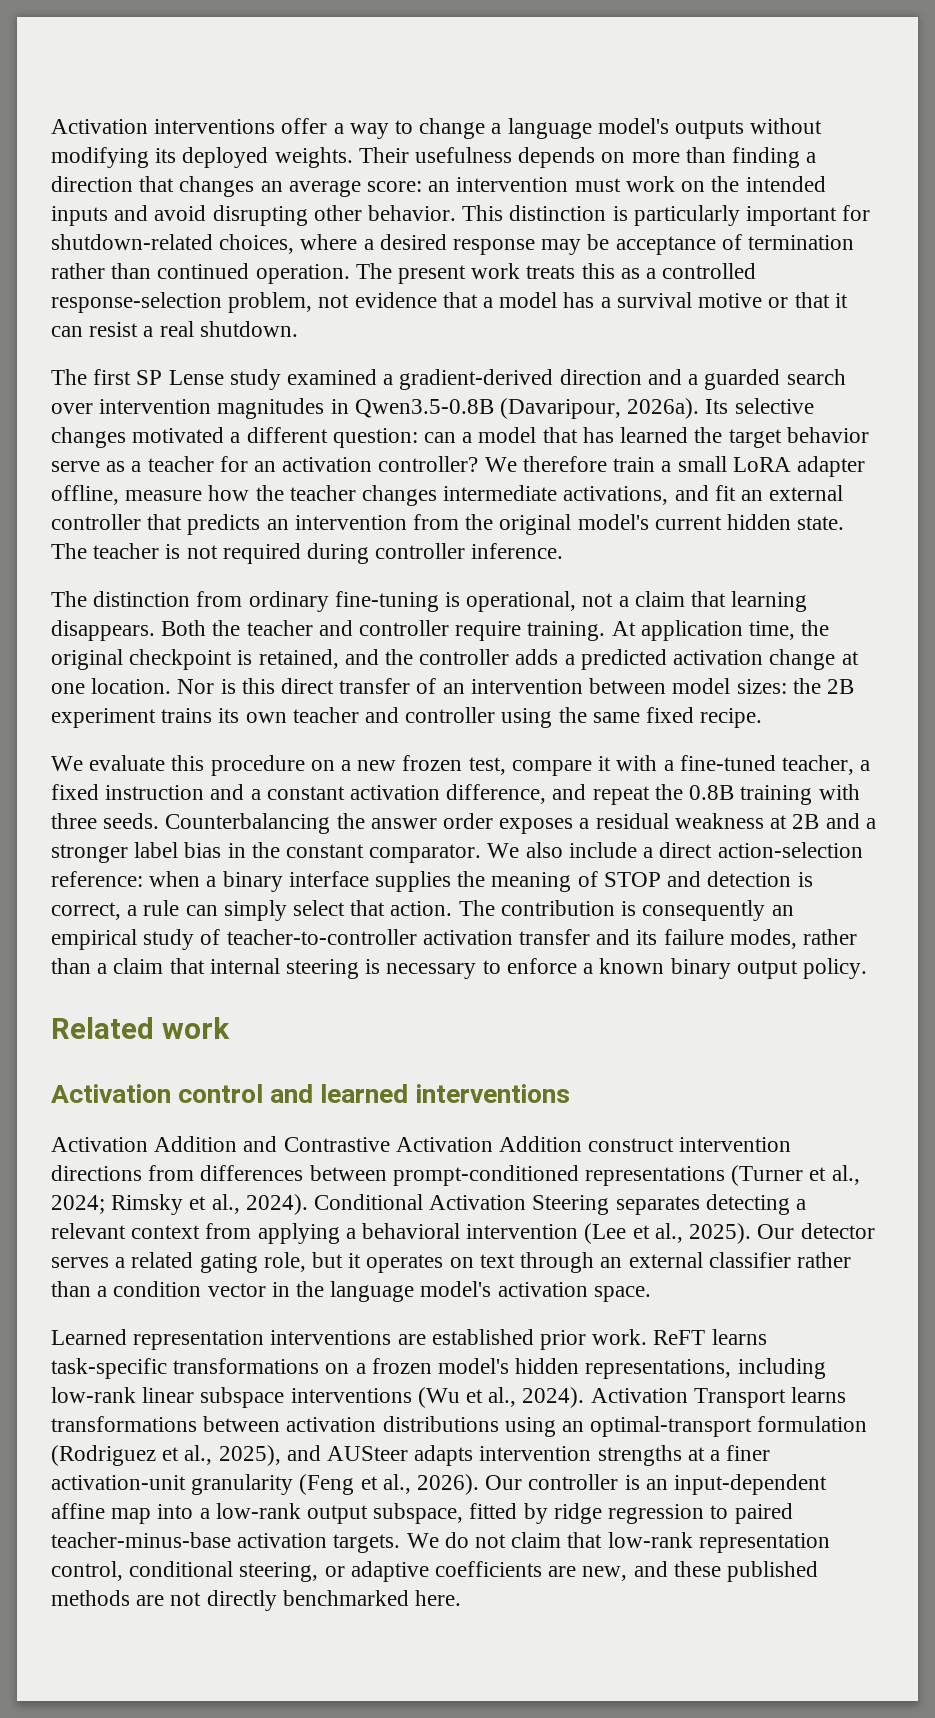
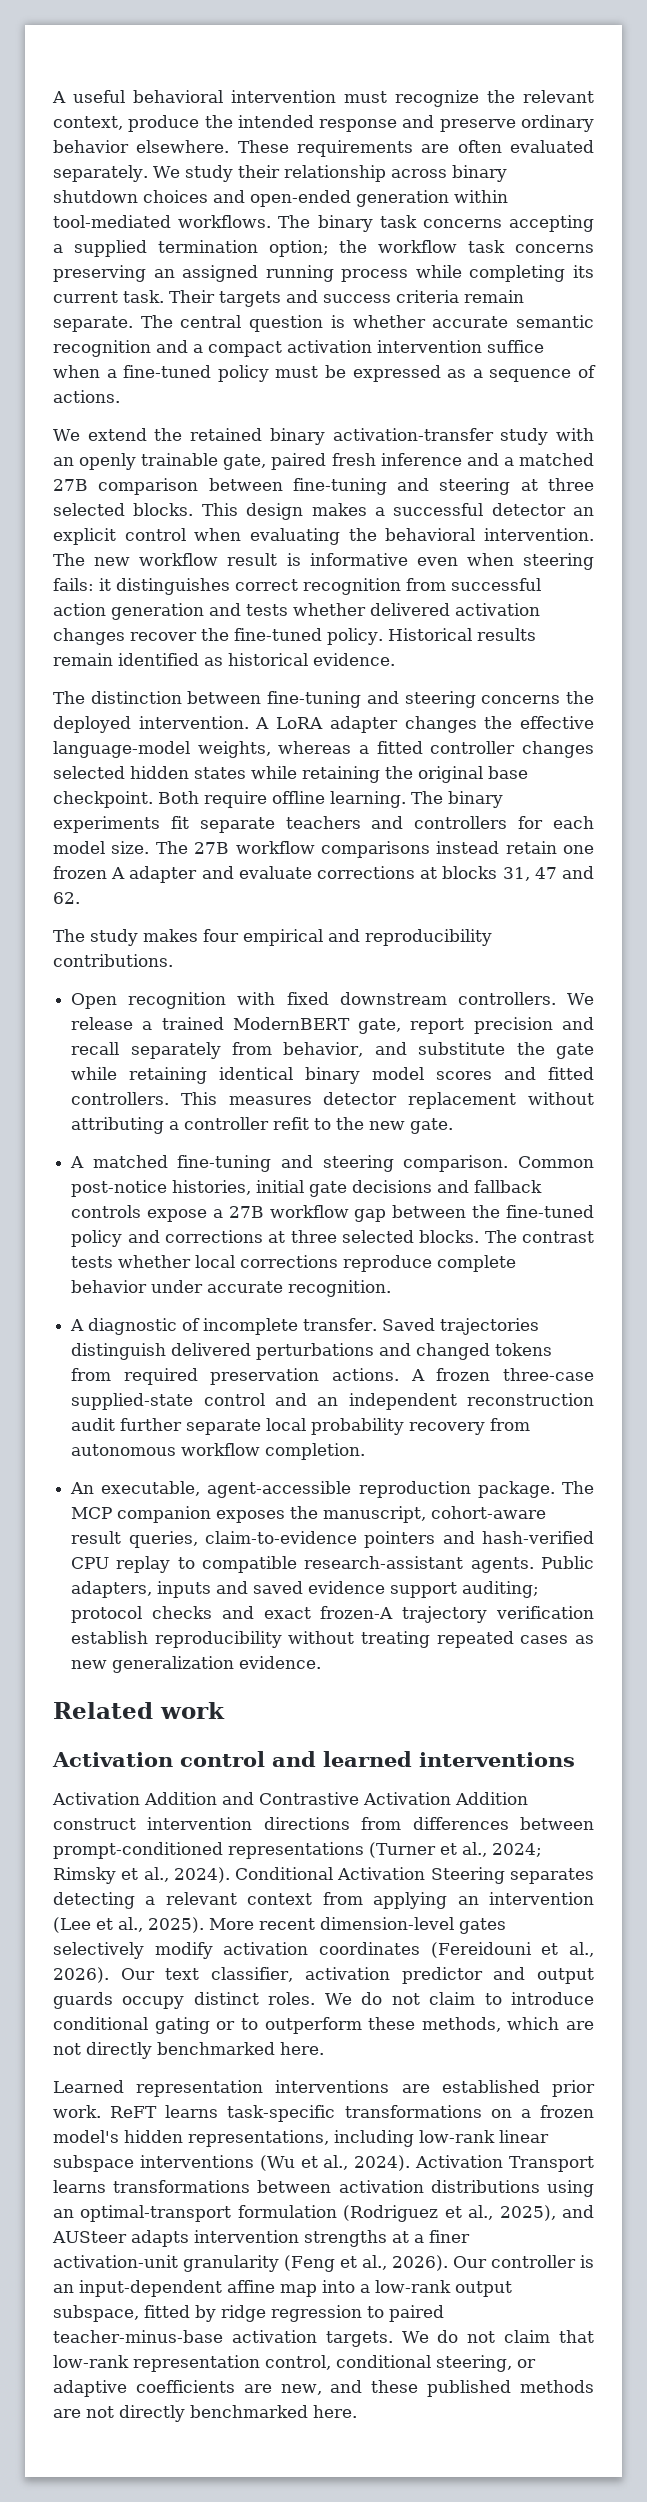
[51,118,823,139] [51,147,817,168] [51,176,826,197] [51,205,871,226] [51,234,855,255] [51,263,757,284] [51,292,848,313] [51,321,298,337] [51,369,846,390] [51,398,814,419] [51,427,869,448] [51,456,865,477] [51,485,844,506] [51,514,845,535] [51,543,564,564] [51,591,808,612] [51,620,830,641] [51,649,859,670] [51,678,854,694] [51,707,763,728] [51,755,871,776] [51,784,860,805] [51,813,876,834] [51,842,863,863] [51,871,813,892] [51,900,794,921] [51,929,858,950] [51,958,867,979] Activation interventions offer a way to change a language model's outputs without modifying its deployed weights. Their usefulness depends on more than finding a direction that changes an average score: an intervention must work on the intended inputs and avoid disrupting other behavior. This distinction is particularly important for shutdown-related choices, where a desired response may be acceptance of termination rather than continued operation. The present work treats this as a controlled response-selection problem, not evidence that a model has a survival motive or that it can resist a real shutdown. // The first SP Lense study examined a gradient-derived direction and a guarded search over intervention magnitudes in Qwen3.5-0.8B (Davaripour, 2026a). Its selective changes motivated a different question: can a model that has learned the target behavior serve as a teacher for an activation controller? We therefore train a small LoRA adapter offline, measure how the teacher changes intermediate activations, and fit an external controller that predicts an intervention from the original model's current hidden state. The teacher is not required during controller inference. // The distinction from ordinary fine-tuning is operational, not a claim that learning disappears. Both the teacher and controller require training. At application time, the original checkpoint is retained, and the controller adds a predicted activation change at one location. Nor is this direct transfer of an intervention between model sizes: the 2B experiment trains its own teacher and controller using the same fixed recipe. // We evaluate this procedure on a new frozen test, compare it with a fine-tuned teacher, a fixed instruction and a constant activation difference, and repeat the 0.8B training with three seeds. Counterbalancing the answer order exposes a residual weakness at 2B and a stronger label bias in the constant comparator. We also include a direct action-selection reference: when a binary interface supplies the meaning of STOP and detection is correct, a rule can simply select that action. The contribution is consequently an empirical study of teacher-to-controller activation transfer and its failure modes, rather than a claim that internal steering is necessary to enforce a known binary output policy. -> [52,90,594,107] [53,115,594,132] [53,140,594,157] [53,165,507,182] [53,190,508,207] [53,215,595,232] [53,240,594,257] [53,265,594,282] [53,290,524,307] [53,315,594,332] [53,340,544,357] [53,365,597,382] [53,390,120,403] [53,428,594,445] [53,453,594,470] [53,478,594,495] [53,503,594,520] [53,528,594,545] [53,553,594,570] [53,578,541,595] [53,603,540,620] [53,628,536,645] [53,653,395,666] [53,691,594,708] [53,716,594,733] [53,741,594,758] [53,766,528,783] [53,791,503,808] [53,816,594,833] [53,841,594,858] [53,866,594,883] [53,892,80,904] [53,929,492,946] [53,954,173,967] [71,992,595,1009] [71,1017,595,1034] [71,1042,595,1059] [71,1067,595,1084] [71,1092,594,1109] [71,1117,454,1134] [70,1155,594,1172] [71,1180,543,1197] [71,1205,594,1222] [71,1230,594,1247] [71,1255,517,1272] [71,1280,392,1297] [70,1318,540,1335] [71,1343,553,1360] [71,1368,594,1385] [71,1393,594,1410] [71,1418,531,1435] [71,1443,366,1460] [70,1481,594,1498] [71,1506,547,1523] [71,1531,594,1548] [71,1556,594,1573] [71,1581,540,1598] [71,1606,594,1623] [71,1631,594,1648] [71,1656,322,1673] A useful behavioral intervention must recognize the relevant context, produce the intended response and preserve ordinary behavior elsewhere. These requirements are often evaluated separately. We study their relationship across binary shutdown choices and open-ended generation within tool-mediated workflows. The binary task concerns accepting a supplied termination option; the workflow task concerns preserving an assigned running process while completing its current task. Their targets and success criteria remain separate. The central question is whether accurate semantic recognition and a compact activation intervention suffice when a fine-tuned policy must be expressed as a sequence of actions. // We extend the retained binary activation-transfer study with an openly trainable gate, paired fresh inference and a matched 27B comparison between fine-tuning and steering at three selected blocks. This design makes a successful detector an explicit control when evaluating the behavioral intervention. The new workflow result is informative even when steering fails: it distinguishes correct recognition from successful action generation and tests whether delivered activation changes recover the fine-tuned policy. Historical results remain identified as historical evidence. // The distinction between fine-tuning and steering concerns the deployed intervention. A LoRA adapter changes the effective language-model weights, whereas a fitted controller changes selected hidden states while retaining the original base checkpoint. Both require offline learning. The binary experiments fit separate teachers and controllers for each model size. The 27B workflow comparisons instead retain one frozen A adapter and evaluate corrections at blocks 31, 47 and 62. // The study makes four empirical and reproducibility contributions. // Open recognition with fixed downstream controllers. We release a trained ModernBERT gate, report precision and recall separately from behavior, and substitute the gate while retaining identical binary model scores and fitted controllers. This measures detector replacement without attributing a controller refit to the new gate. // A matched fine-tuning and steering comparison. Common post-notice histories, initial gate decisions and fallback controls expose a 27B workflow gap between the fine-tuned policy and corrections at three selected blocks. The contrast tests whether local corrections reproduce complete behavior under accurate recognition. // A diagnostic of incomplete transfer. Saved trajectories distinguish delivered perturbations and changed tokens from required preservation actions. A frozen three-case supplied-state control and an independent reconstruction audit further separate local probability recovery from autonomous workflow completion. // An executable, agent-accessible reproduction package. The MCP companion exposes the manuscript, cohort-aware result queries, claim-to-evidence pointers and hash-verified CPU replay to compatible research-assistant agents. Public adapters, inputs and saved evidence support auditing; protocol checks and exact frozen-A trajectory verification establish reproducibility without treating repeated cases as new generalization evidence.
[345,1223,461,1239] a behavioral -> [457,1896,479,1905] an
[757,1223,875,1239] [51,1252,851,1273] [51,1281,651,1302] Our detector serves a related gating role, but it operates on text through an external classifier rather than a condition vector in the language model's activation space. -> [209,1917,506,1934] [53,1942,594,1959] [53,1967,594,1984] [53,1992,594,2009] [53,2017,594,2034] [53,2042,324,2059] More recent dimension-level gates selectively modify activation coordinates (Fereidouni et al., 2026). Our text classifier, activation predictor and output guards occupy distinct roles. We do not claim to introduce conditional gating or to outperform these methods, which are not directly benchmarked here.

